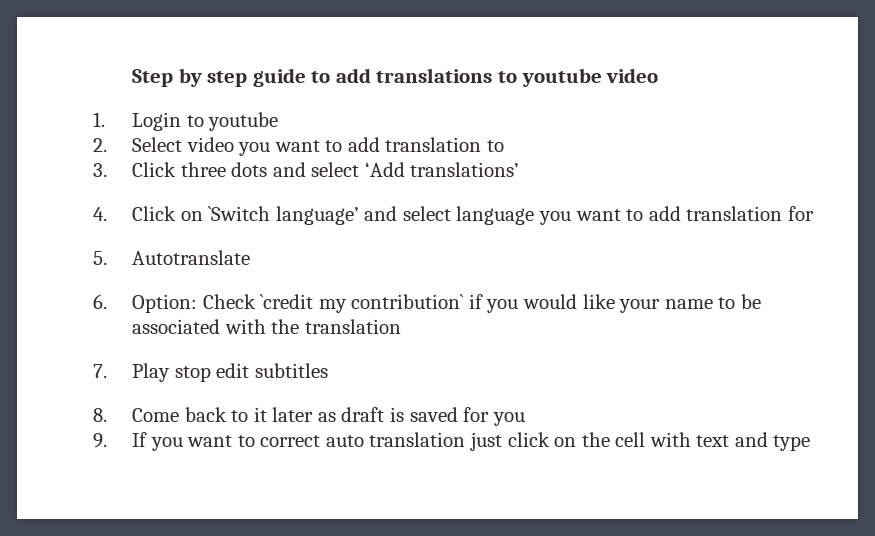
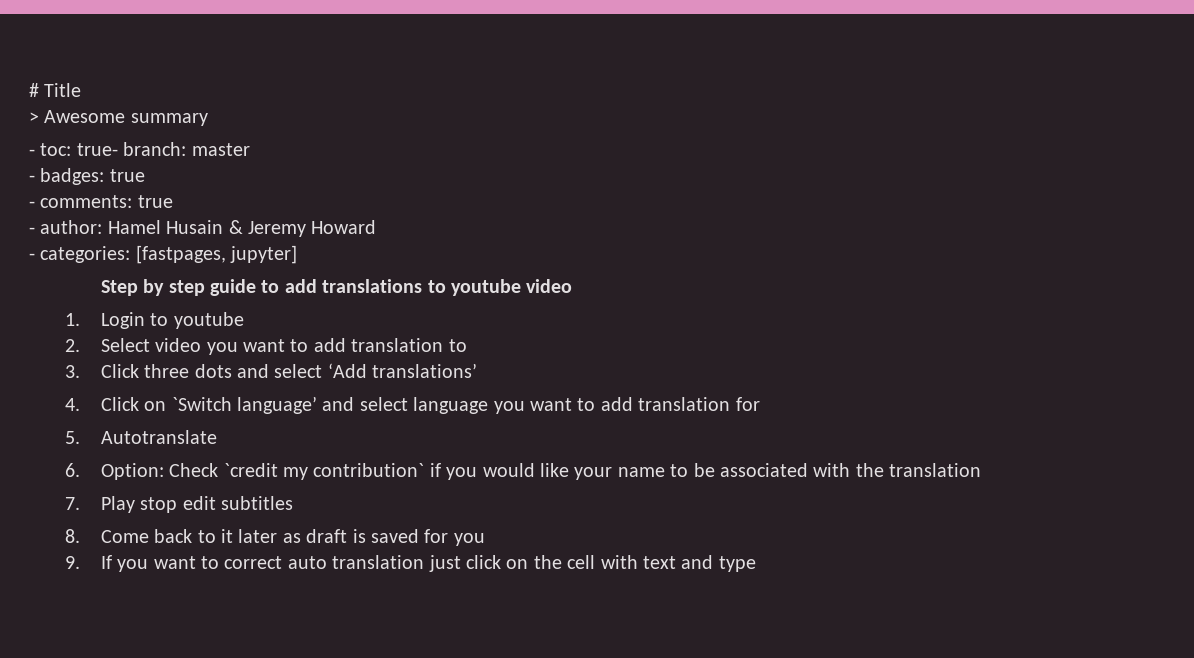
(132, 78) none -> [29,83,82,97] [29,110,208,126] [29,142,250,156] [29,168,145,185] [29,195,173,208] [29,220,377,237] [29,245,298,264] # Title // > Awesome summary // - toc: true- branch: master // - badges: true // - comments: true // - author: Hamel Husain & Jeremy Howard // - categories: [fastpages, jupyter] //

